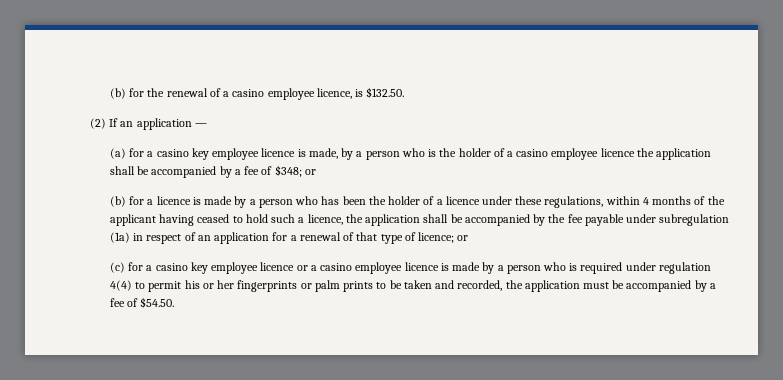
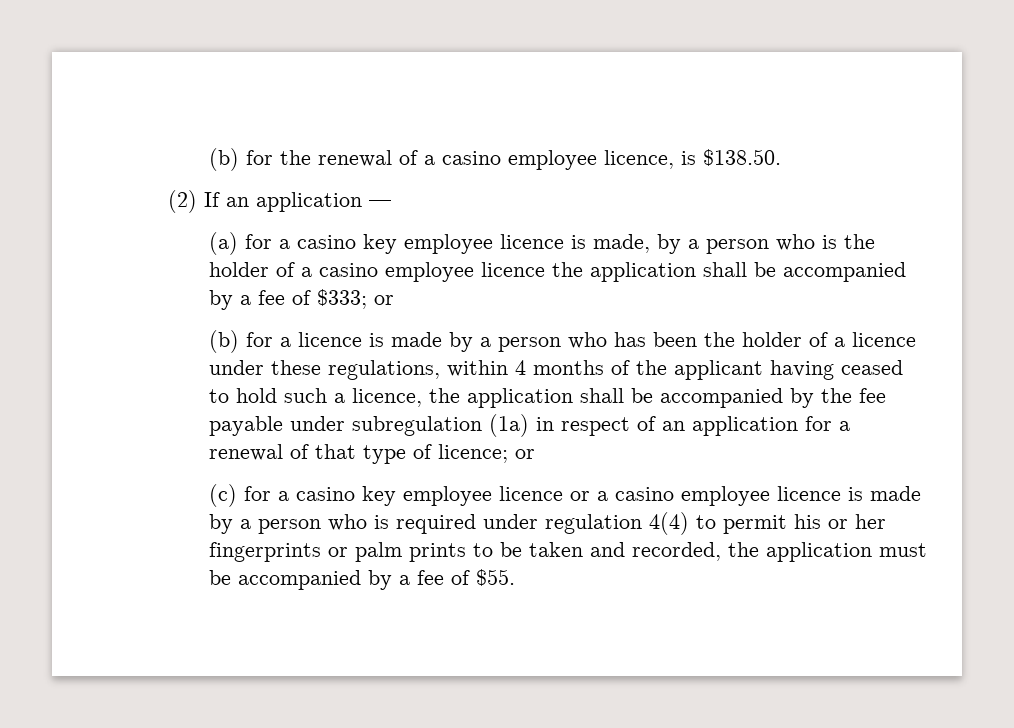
[366,87,405,98] $132.50. -> [703,149,782,166] $138.50.
[274,165,302,177] $348; -> [317,289,368,309] $333;
[140,297,175,308] $54.50. -> [476,569,516,586] $55.

